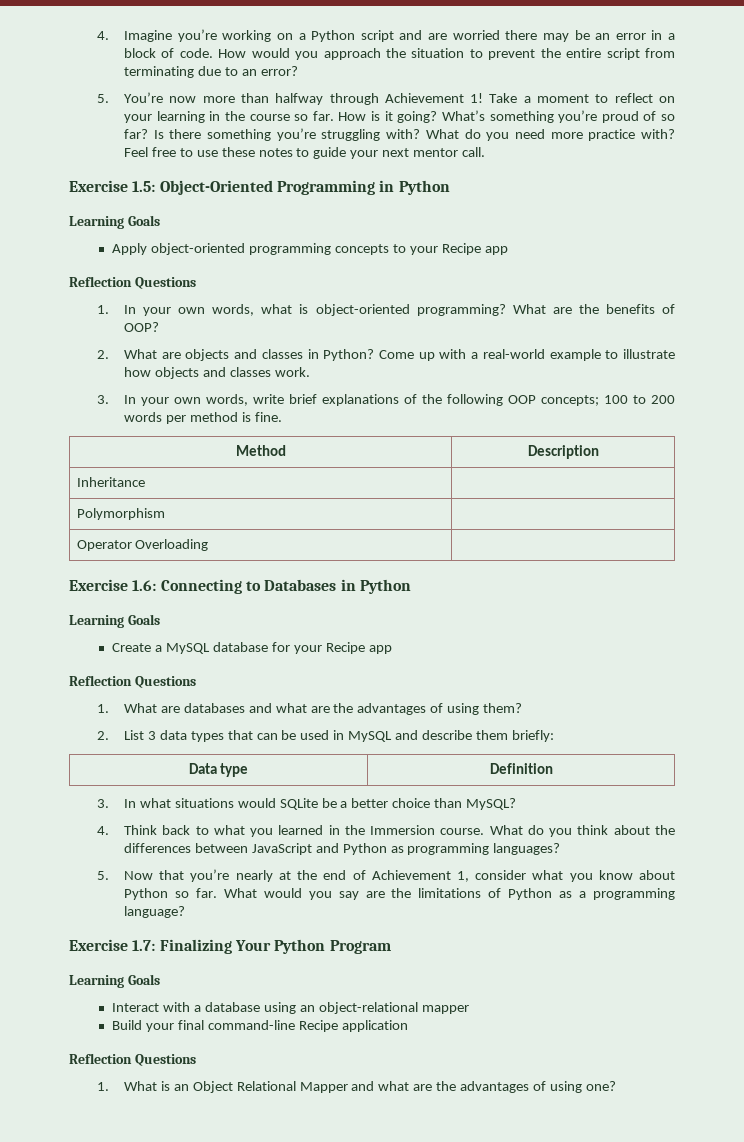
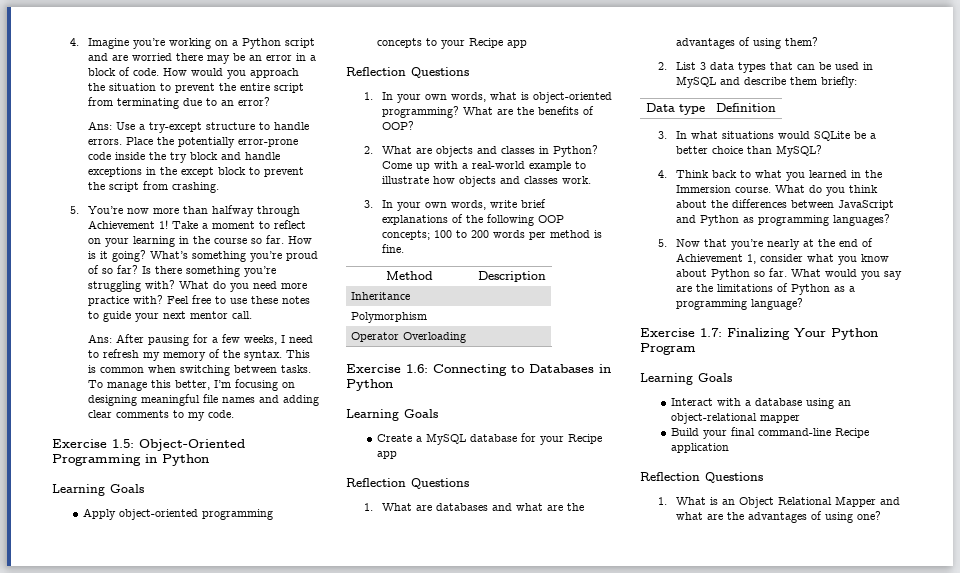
(298, 71) none -> [88,121,310,133] [88,137,299,148] [88,152,281,163] [88,167,305,177] [88,181,220,193] // Ans: Use a try-except structure to handle errors. Place the potentially error-prone code inside the try block and handle exceptions in the except block to prevent the script from crashing.
(486, 152) none -> [88,334,314,346] [88,349,311,361] [88,365,312,376] [88,379,296,391] [88,394,320,406] [88,410,235,421] // Ans: After pausing for a few weeks, I need to refresh my memory of the syntax. This is common when switching between tasks. To manage this better, I’m focusing on designing meaningful file names and adding clear comments to my code.

